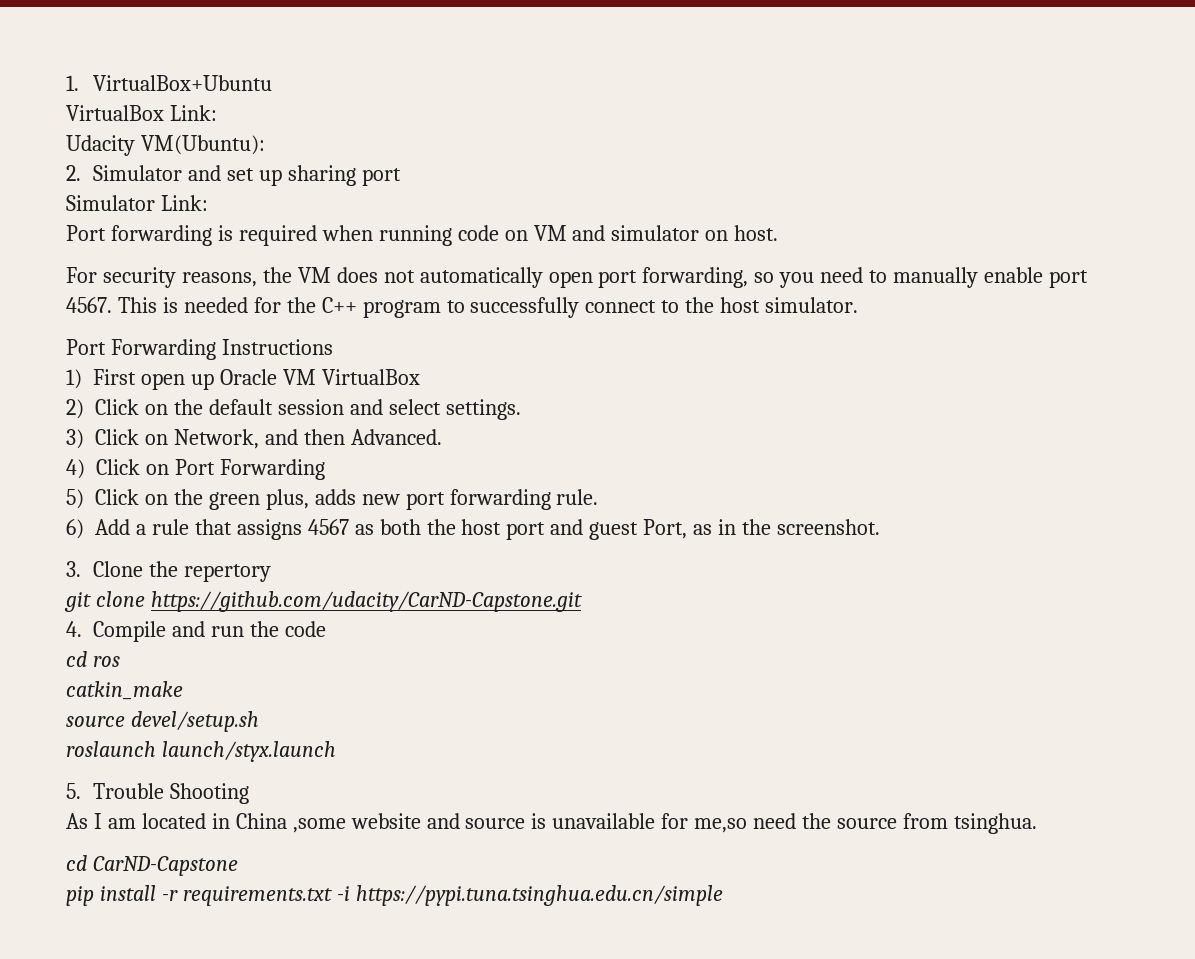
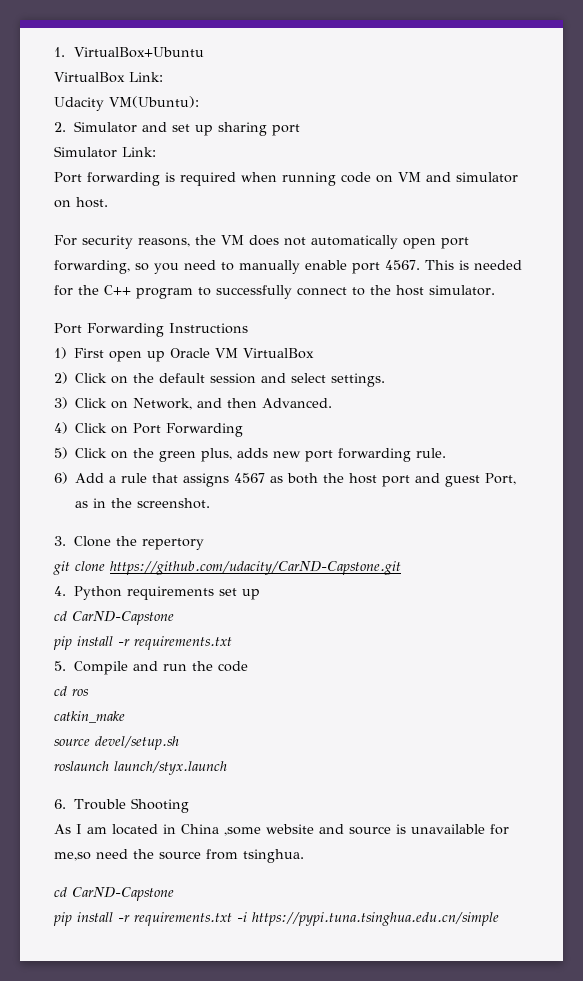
(82, 629) none -> [74,586,261,600] [54,611,174,625] [53,636,232,650] [54,661,66,671] Python requirements set up // cd CarND-Capstone // pip install -r requirements.txt // 5.
[66,783,81,799] 5. -> [54,799,66,809] 6.

